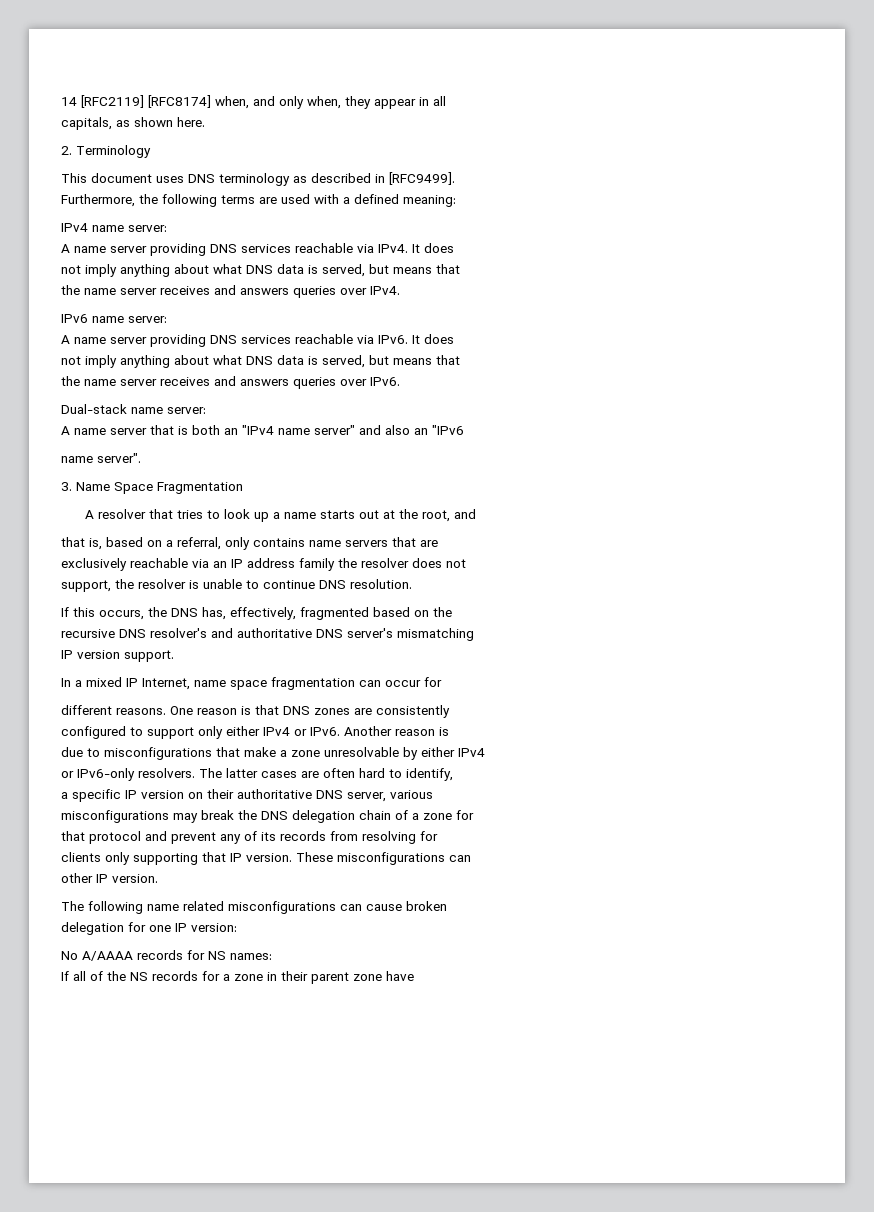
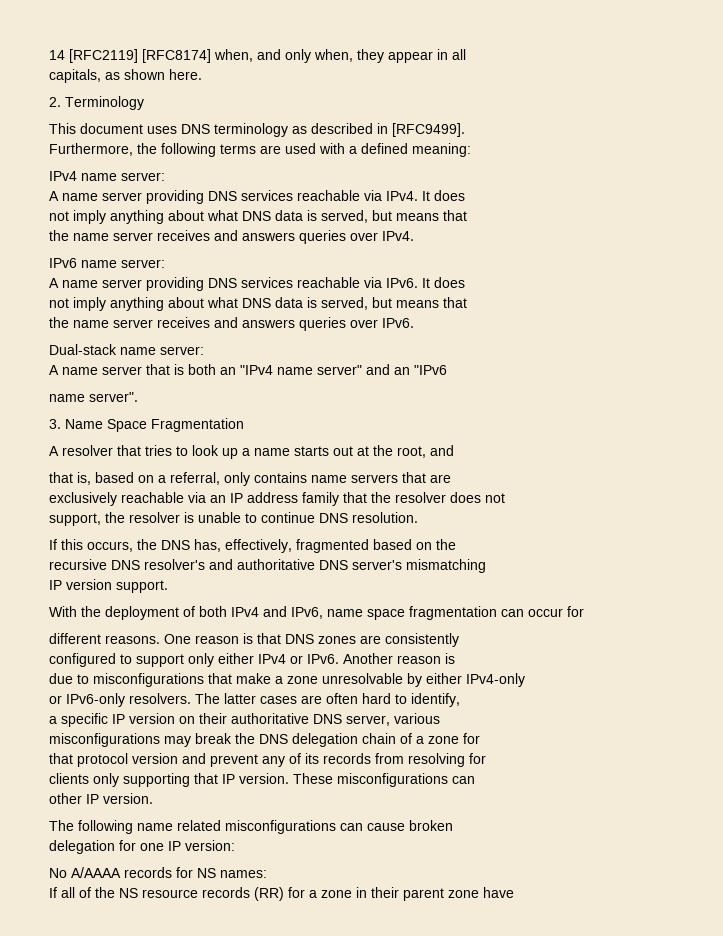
[385,425,410,435] also -> (390, 369) none
(335, 564) none -> [343,492,367,503] that
[61,677,190,690] In a mixed IP Internet, -> [49,606,323,620] With the deployment of both IPv4 and IPv6,
[458,748,485,757] IPv4 -> [466,673,525,687] IPv4-only
(141, 837) none -> [132,753,178,764] version
[152,971,198,981] records -> [142,887,284,901] resource records (RR)

